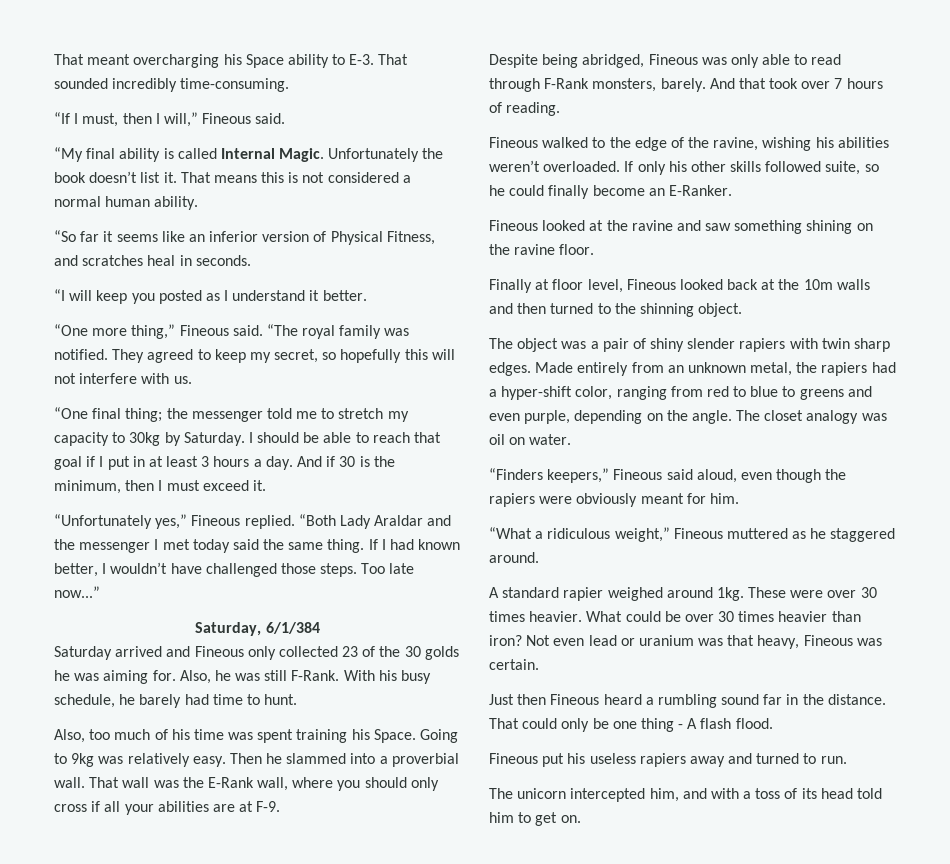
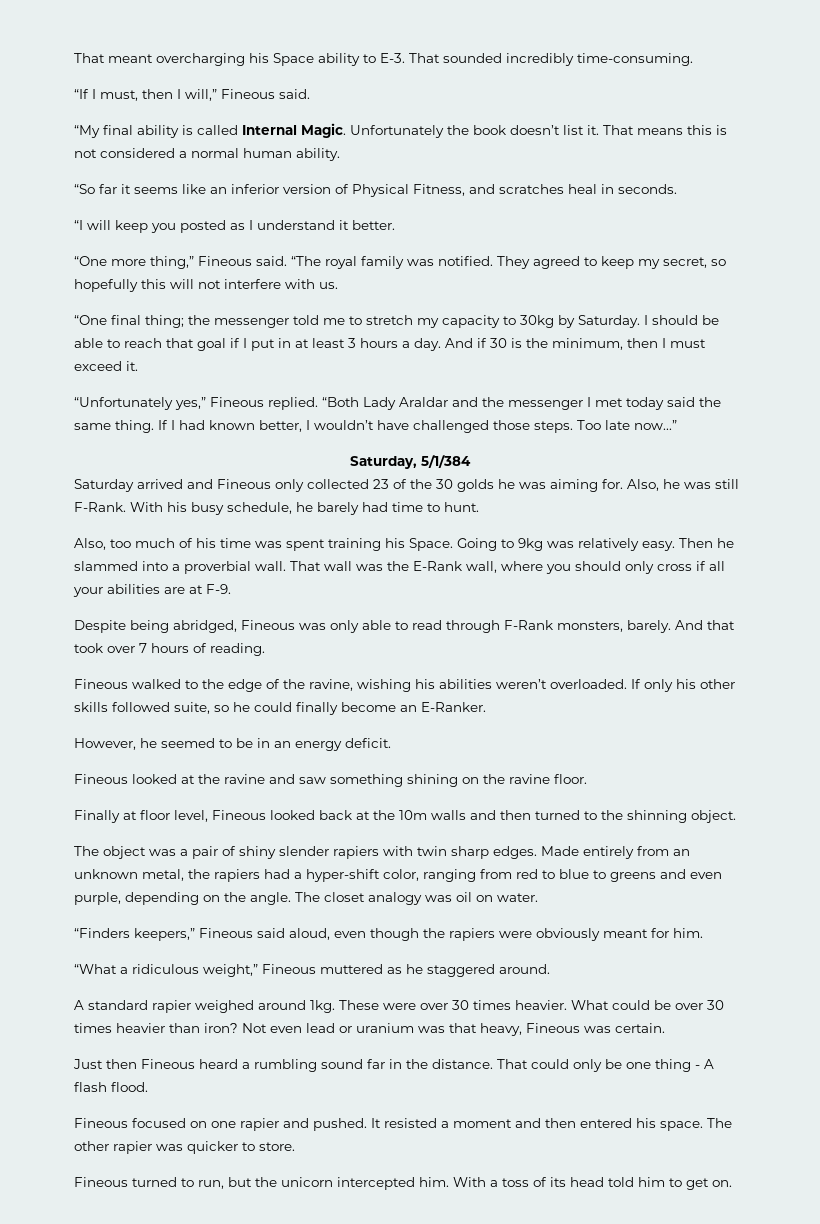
[265,622,320,634] 6/1/384 -> [421,455,471,468] 5/1/384
(732, 190) none -> [74,738,391,751] // However, he seemed to be in an energy deficit.
[542,753,847,767] [489,788,739,802] put his useless rapiers away and turned to run. // The unicorn intercepted him, and with -> [132,1118,732,1131] [74,1141,295,1154] [74,1177,486,1190] focused on one rapier and pushed. It resisted a moment and then entered his space. The other rapier was quicker to store. // Fineous turned to run, but the unicorn intercepted him. With

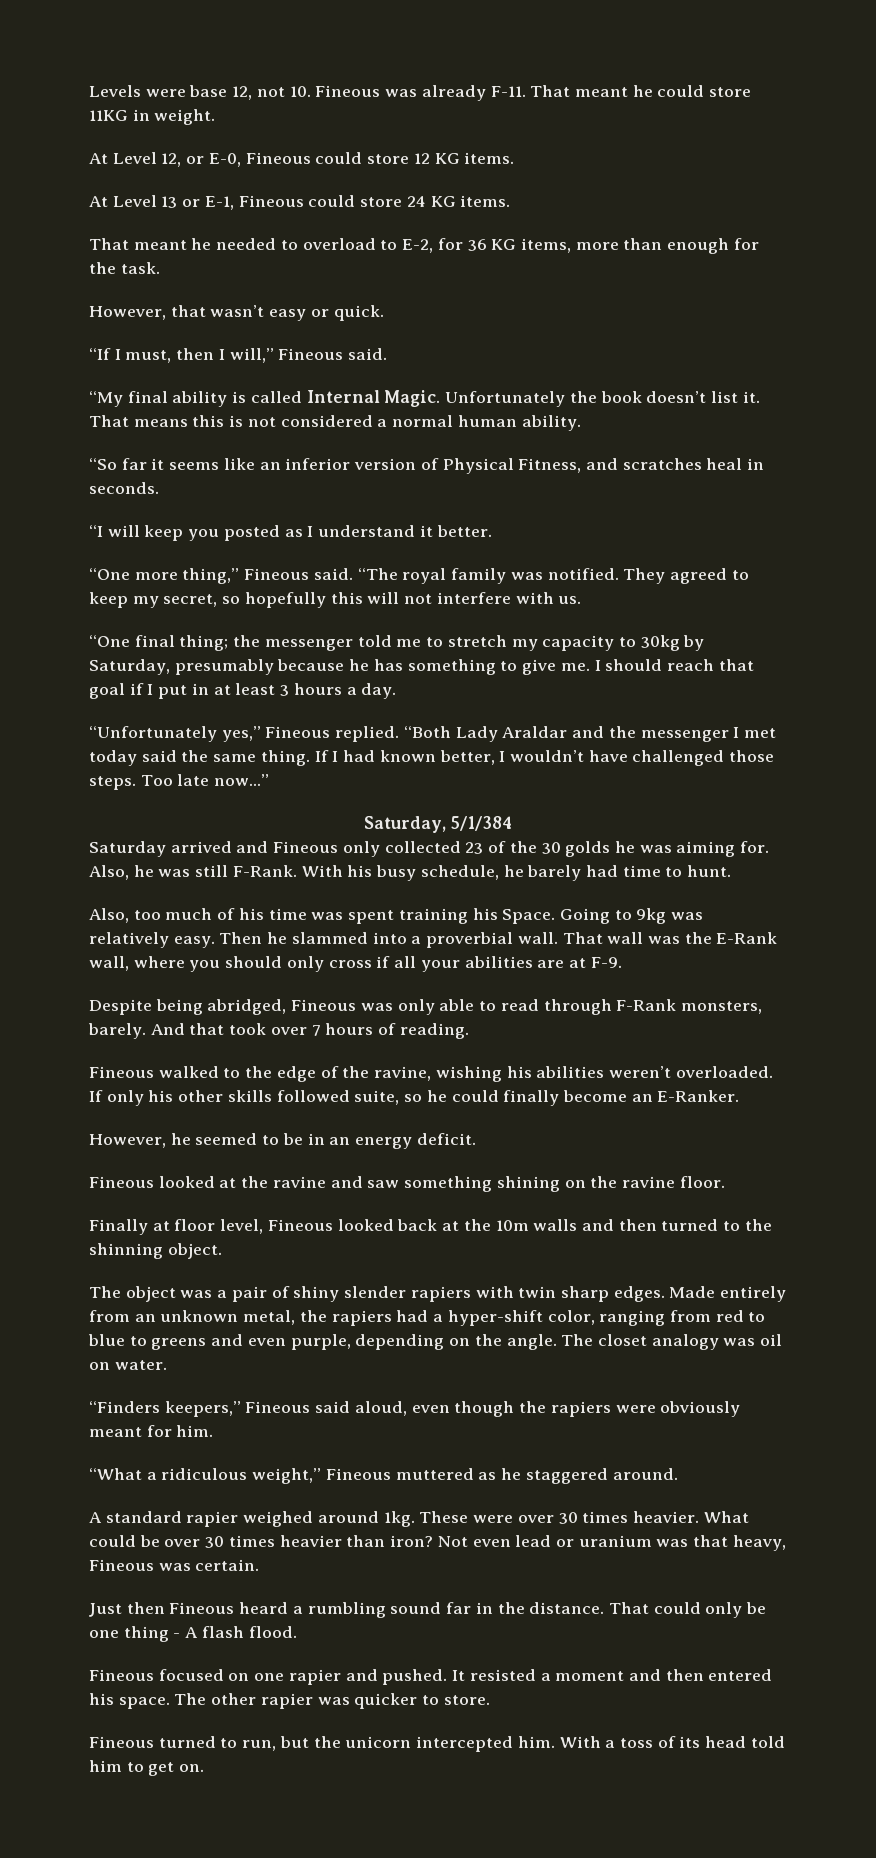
[74,53,693,66] That meant overcharging his Space ability to E-3. That sounded incredibly time-consuming. -> [89,85,752,101] [89,109,216,125] [89,152,515,167] [89,195,511,210] [89,238,759,254] [89,262,160,274] [89,305,384,321] Levels were base 12, not 10. Fineous was already F-11. That meant he could store 11KG in weight. // At Level 12, or E-0, Fineous could store 12 KG items. // At Level 13 or E-1, Fineous could store 24 KG items. // That meant he needed to overload to E-2, for 36 KG items, more than enough for the task. // However, that wasn’t easy or quick.
[578,315,719,328] [74,338,120,348] Saturday. I should be able to -> [89,659,663,675] Saturday, presumably because he has something to give me. I should
[445,338,706,350] [74,361,138,371] And if 30 is the minimum, then I must exceed it. -> (397, 691) none

